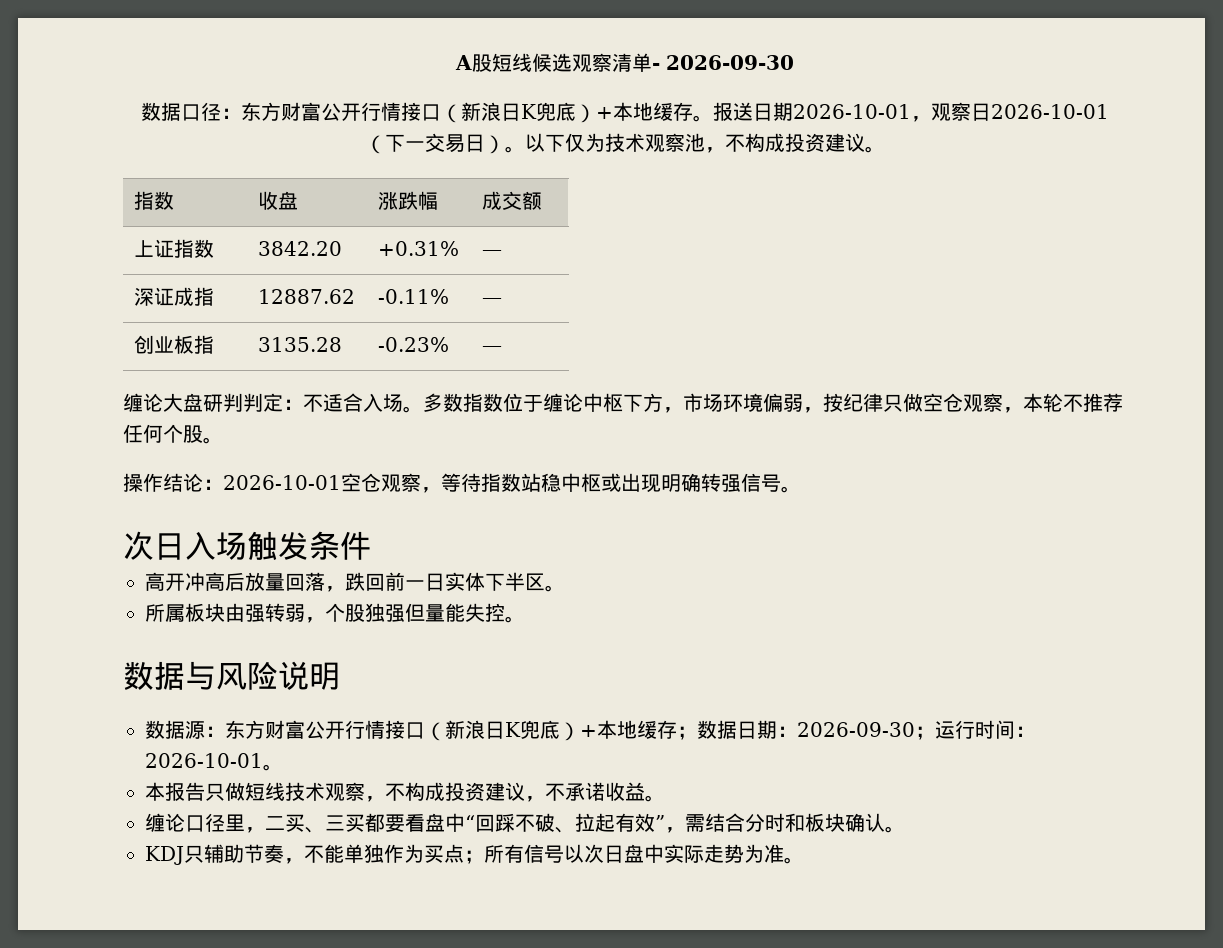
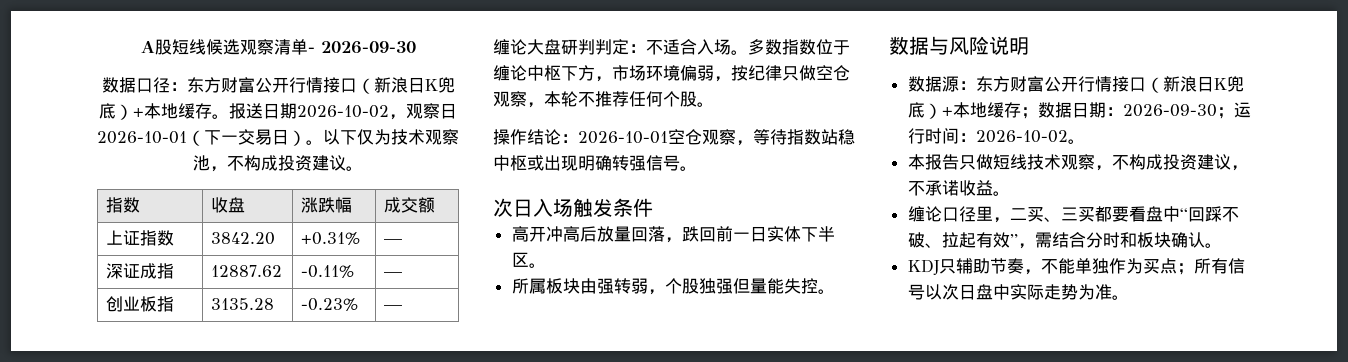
[793,104,911,119] 2026-10-01 -> [297,105,389,118] 2026-10-02
[145,753,263,768] 2026-10-01 -> [975,130,1068,143] 2026-10-02

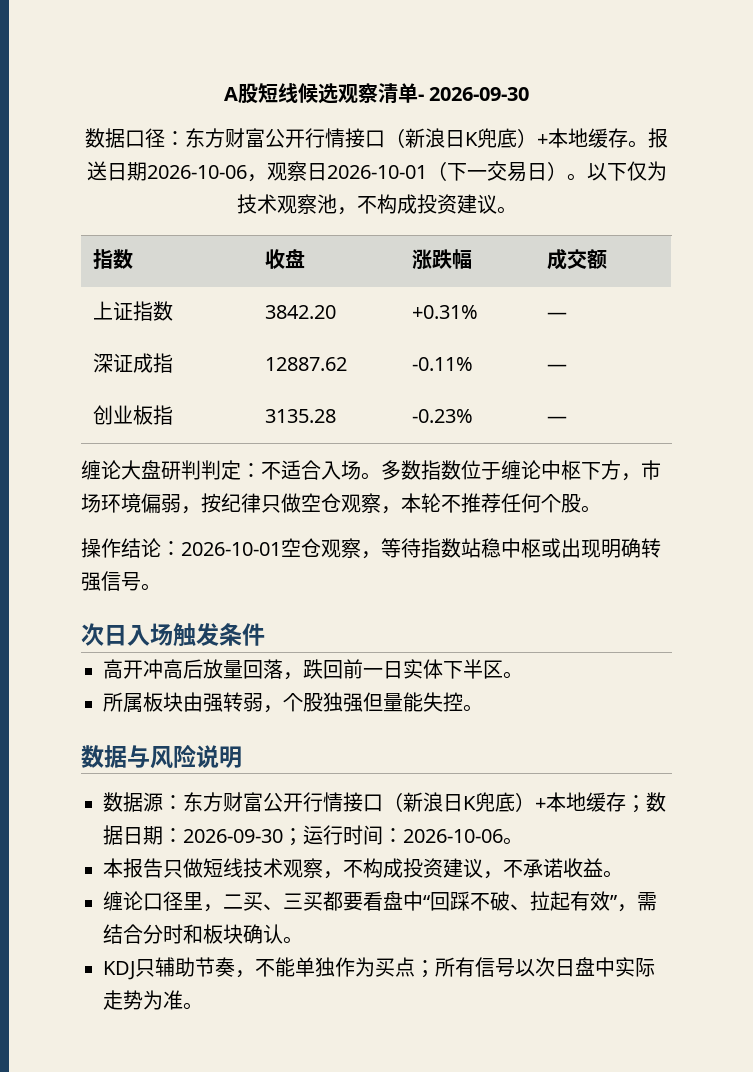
[297,105,389,118] 2026-10-02 -> [146,165,247,179] 2026-10-06
[975,130,1068,143] 2026-10-02 -> [403,829,503,843] 2026-10-06

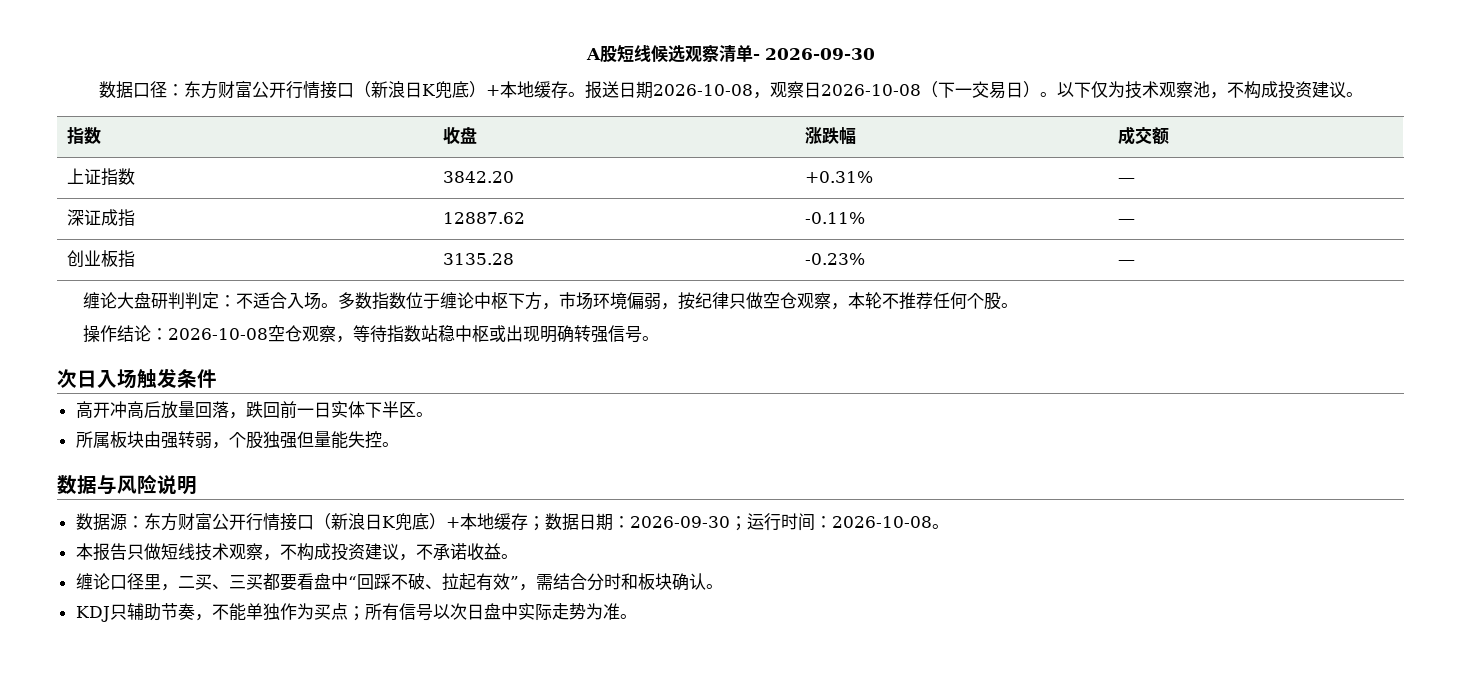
[146,165,247,179] 2026-10-06 -> [652,84,753,96] 2026-10-08
[326,165,427,179] 2026-10-01 -> [820,84,921,96] 2026-10-08
[181,542,281,556] 2026-10-01 -> [167,328,268,340] 2026-10-08
[403,829,503,843] 2026-10-06 -> [831,516,932,528] 2026-10-08

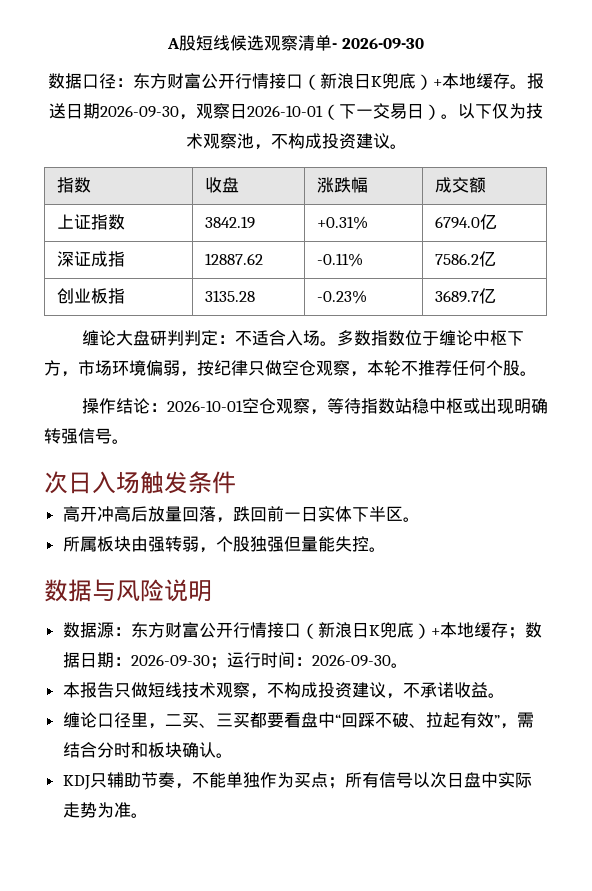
[652,84,753,96] 2026-10-08 -> [100,105,179,118] 2026-09-30
[820,84,921,96] 2026-10-08 -> [247,105,323,117] 2026-10-01
[442,171,514,183] 3842.20 -> [205,216,256,229] 3842.19
[1117,178,1135,183] — -> [435,214,498,230] 6794.0亿
[1117,219,1135,224] — -> [435,251,497,267] 7586.2亿
[1117,260,1135,265] — -> [435,288,497,304] 3689.7亿
[167,328,268,340] 2026-10-08 -> [166,400,243,412] 2026-10-01
[831,516,932,528] 2026-10-08 -> [311,654,391,667] 2026-09-30

